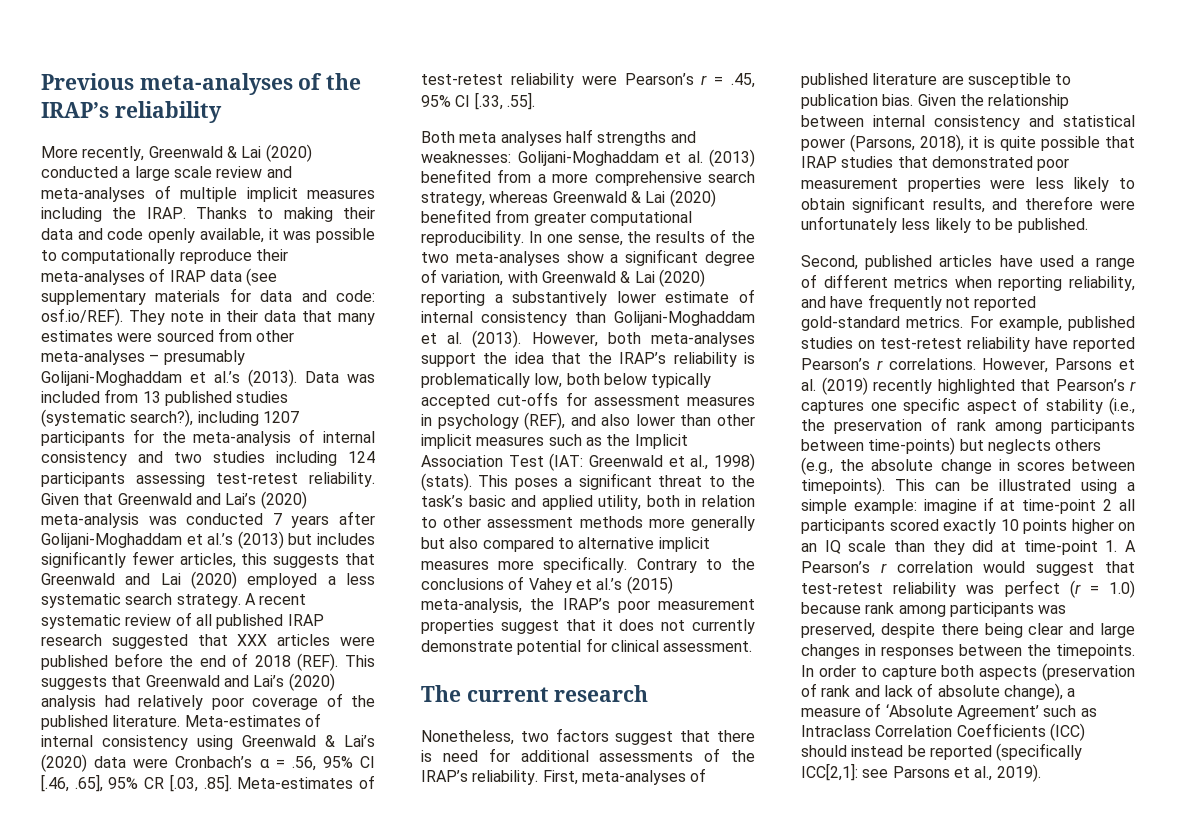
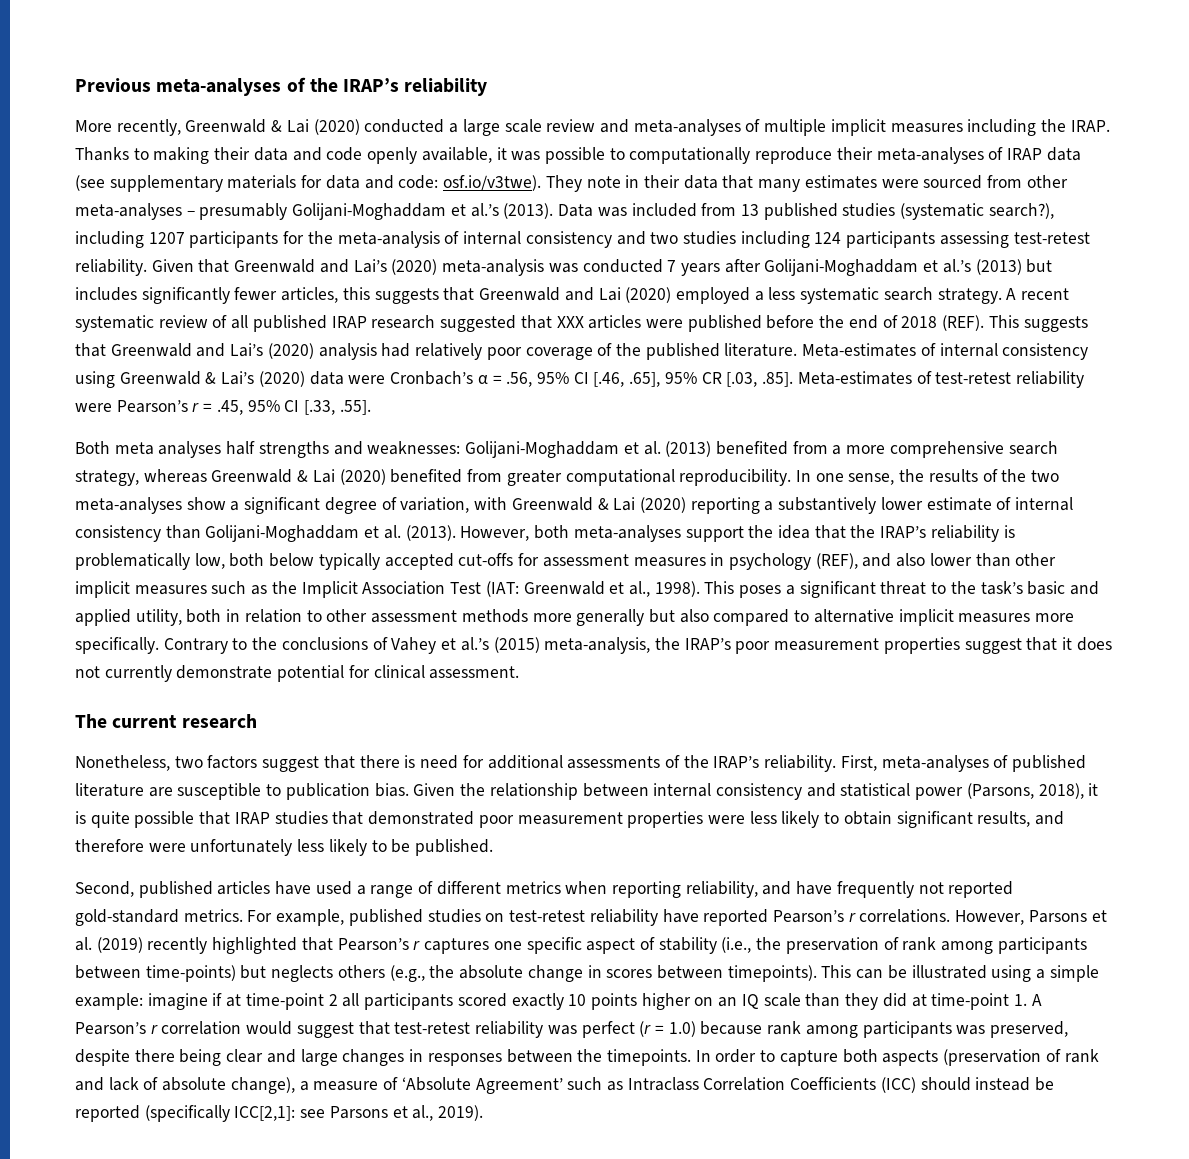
[41,308,123,326] osf.io/REF). -> [443,175,542,191] osf.io/v3twe).
[714,453,755,471] [421,473,472,491] 1998) (stats). -> [654,581,700,597] 1998).

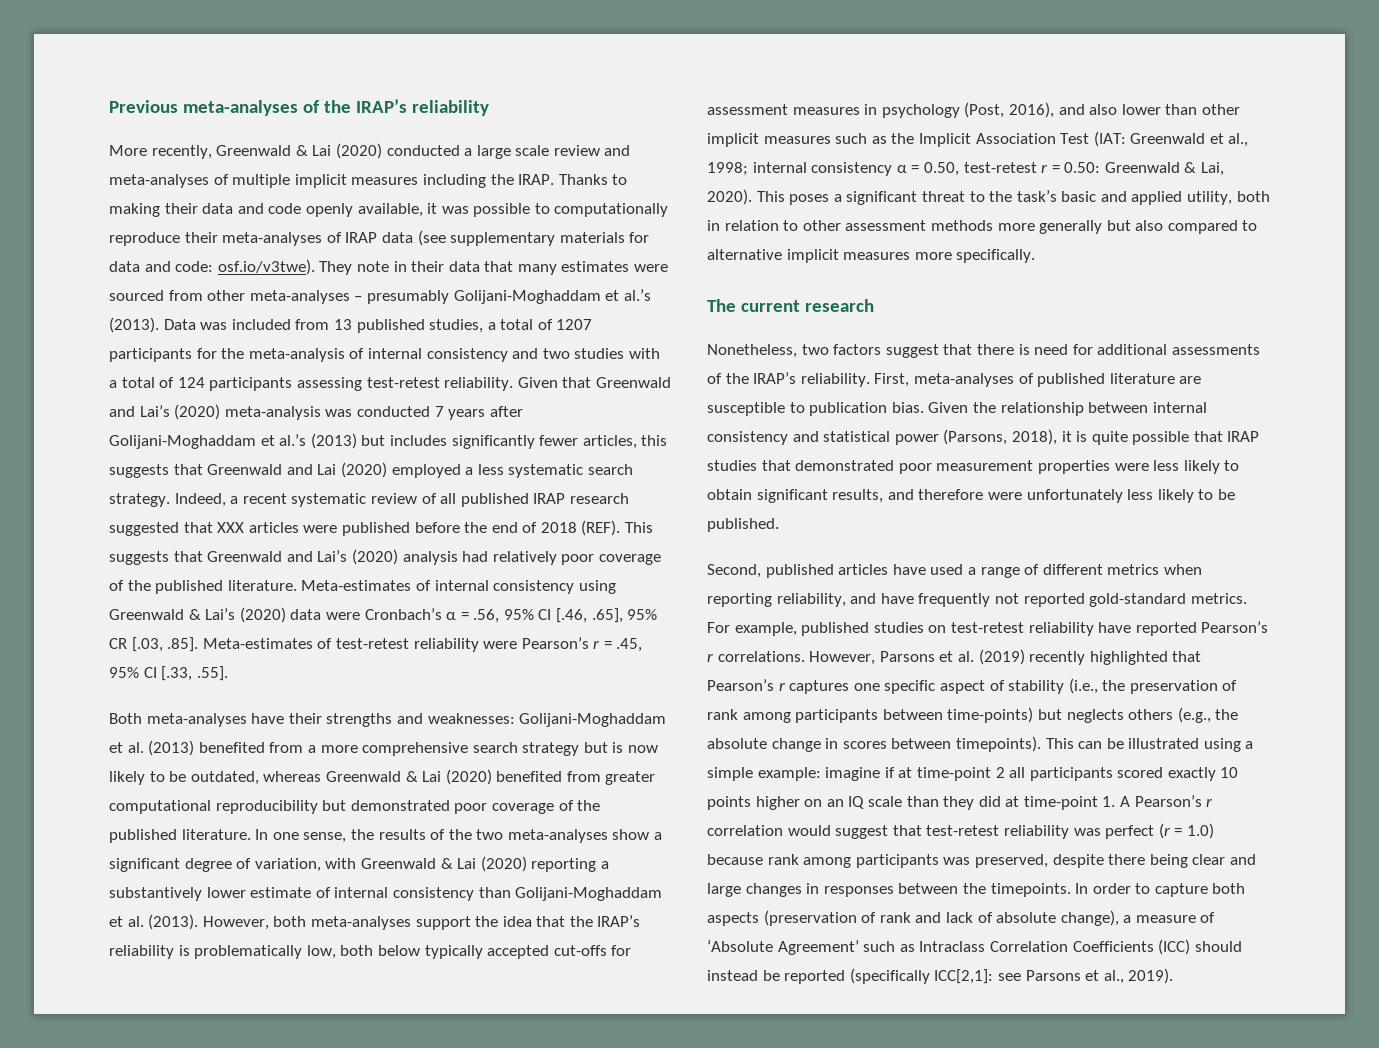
[842,203,1054,220] [75,231,144,248] studies (systematic search?), including -> [429,319,553,333] studies, a total of
[740,231,810,248] including -> [628,348,660,359] [109,377,175,388] with a total of
[1006,288,1017,300] A -> [174,493,239,507] Indeed, a
[114,441,256,458] meta analyses half -> [146,713,322,727] meta-analyses have their
[75,470,139,486] strategy, -> [522,742,659,756] [109,771,259,785] strategy but is now likely to be outdated,
[679,469,792,486] reproducibility. -> [215,800,601,814] [109,829,251,843] reproducibility but demonstrated poor coverage of the published literature.
[815,553,858,569] (REF), -> [964,102,1054,118] (Post, 2016),
[654,581,700,597] 1998). -> [707,162,1225,176] [707,189,752,205] 1998; internal consistency α = 0.50, test-retest r = 0.50: Greenwald & Lai, 2020).
[163,637,1112,654] [75,665,520,682] Contrary to the conclusions of Vahey et al.’s (2015) meta-analysis, the IRAP’s poor measurement properties suggest that it does not currently demonstrate potential for clinical assessment. -> (1036, 256) none

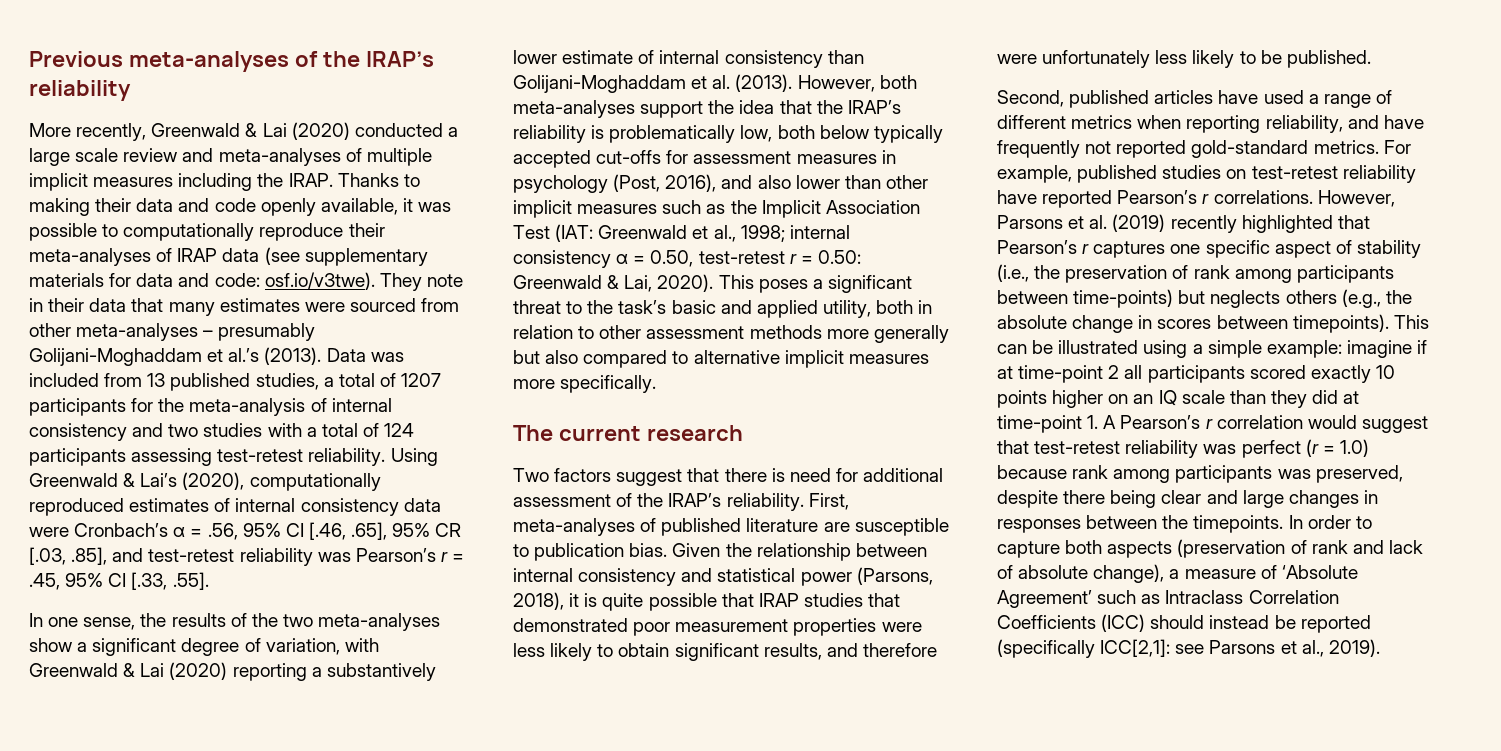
[517,377,671,388] [109,404,523,420] [109,433,668,449] [109,462,633,478] [109,493,629,507] [109,520,654,536] [109,549,661,565] [109,580,616,594] [109,607,286,623] Given that Greenwald and Lai’s (2020) meta-analysis was conducted 7 years after Golijani-Moghaddam et al.’s (2013) but includes significantly fewer articles, this suggests that Greenwald and Lai (2020) employed a less systematic search strategy. Indeed, a recent systematic review of all published IRAP research suggested that XXX articles were published before the end of 2018 (REF). This suggests that Greenwald and Lai’s (2020) analysis had relatively poor coverage of the published literature. Meta-estimates of internal consistency using Greenwald & Lai’s (2020) -> [390,448,438,466] [29,472,381,491] [29,498,399,516] Using Greenwald & Lai’s (2020), computationally reproduced estimates of internal consistency
[167,637,518,652] .85]. Meta-estimates of test-retest reliability were -> [71,547,351,566] .85], and test-retest reliability was
[109,713,667,727] [109,740,659,756] [109,769,656,785] [109,800,601,814] [109,829,251,843] Both meta-analyses have their strengths and weaknesses: Golijani-Moghaddam et al. (2013) benefited from a more comprehensive search strategy but is now likely to be outdated, whereas Greenwald & Lai (2020) benefited from greater computational reproducibility but demonstrated poor coverage of the published literature. -> (209, 581) none
[707,344,829,358] Nonetheless, two -> [513,468,549,482] Two
[1171,344,1260,355] assessments -> [513,494,611,507] assessment

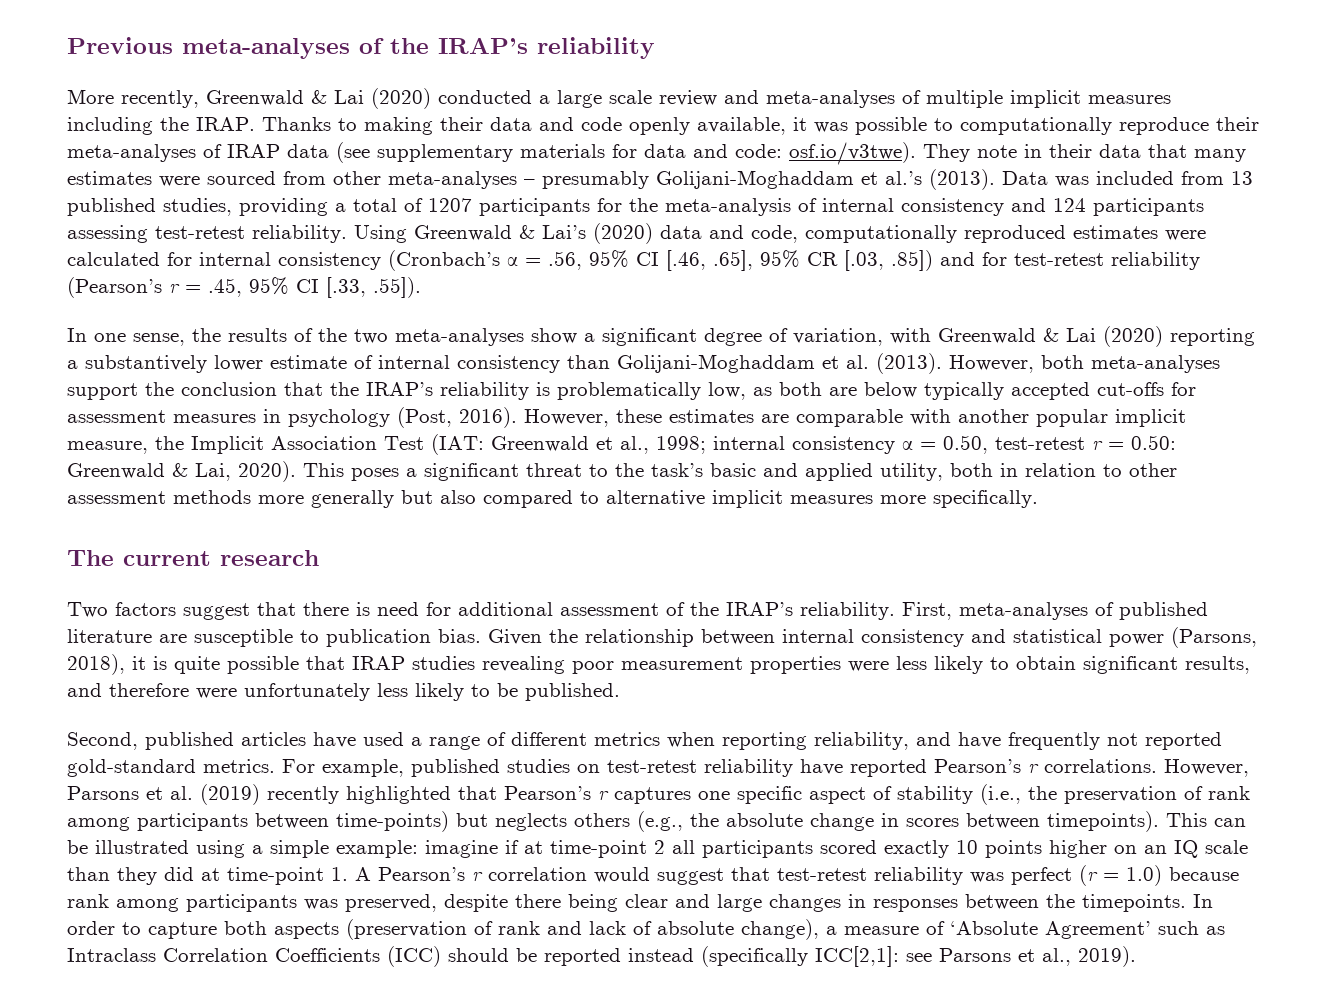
(319, 381) none -> [239,198,328,216] providing
[168,423,379,437] two studies with a total of -> (1046, 205) none
[182,472,381,491] [29,498,441,516] [29,523,169,537] (2020), computationally reproduced estimates of internal consistency data were Cronbach’s -> [593,223,1206,244] [67,250,500,271] (2020) data and code, computationally reproduced estimates were calculated for internal consistency (Cronbach’s
[71,547,436,566] .85], and test-retest reliability was Pearson’s -> [891,250,1200,271] [67,277,162,298] .85]) and for test-retest reliability (Pearson’s
[172,572,209,590] .55]. -> [373,277,421,298] .55]).
[739,100,775,114] idea -> [181,382,277,396] conclusion
[777,125,815,139] both -> [753,382,857,396] as both are
[665,174,928,192] [513,200,726,218] 2016), and also lower than other implicit measures such as -> [459,407,1186,428] [67,441,148,454] 2016). However, these estimates are comparable with another popular implicit measure,
[868,593,901,607] [513,618,628,632] that demonstrated -> [482,656,565,674] revealing
[1209,615,1270,629] instead -> (509, 955) none
(1371, 624) none -> [628,948,694,962] instead

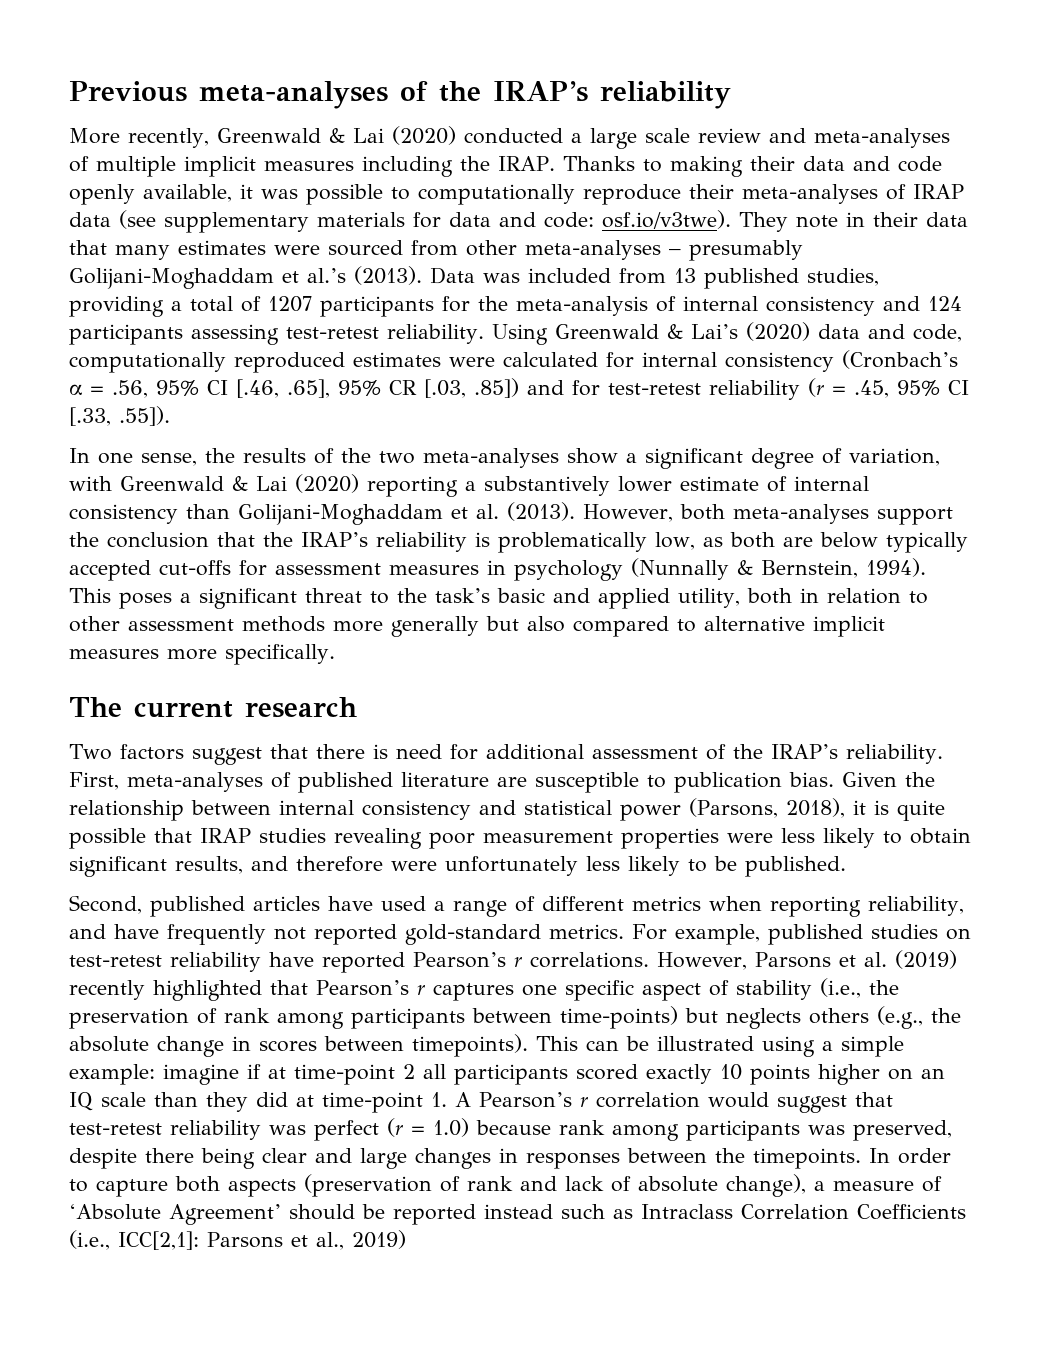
[67,277,180,298] (Pearson’s r -> [808,378,824,397] (r
[397,407,1186,428] [67,434,1176,455] [67,461,296,482] (Post, 2016). However, these estimates are comparable with another popular implicit measure, the Implicit Association Test (IAT: Greenwald et al., 1998; internal consistency α = 0.50, test-retest r = 0.50: Greenwald & Lai, 2020). -> [631,558,926,580] (Nunnally & Bernstein, 1994).
(1151, 930) none -> [289,1204,553,1225] should be reported instead
[387,946,932,967] (ICC) should be reported instead (specifically ICC[2,1]: see -> [69,1230,199,1250] (i.e., ICC[2,1]:
[1078,946,1136,967] 2019). -> [351,1230,406,1249] 2019)

